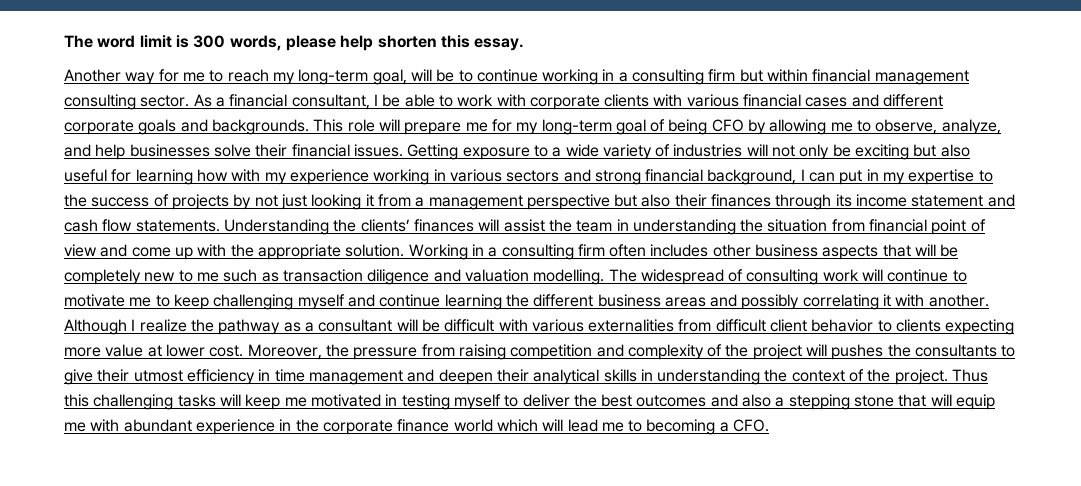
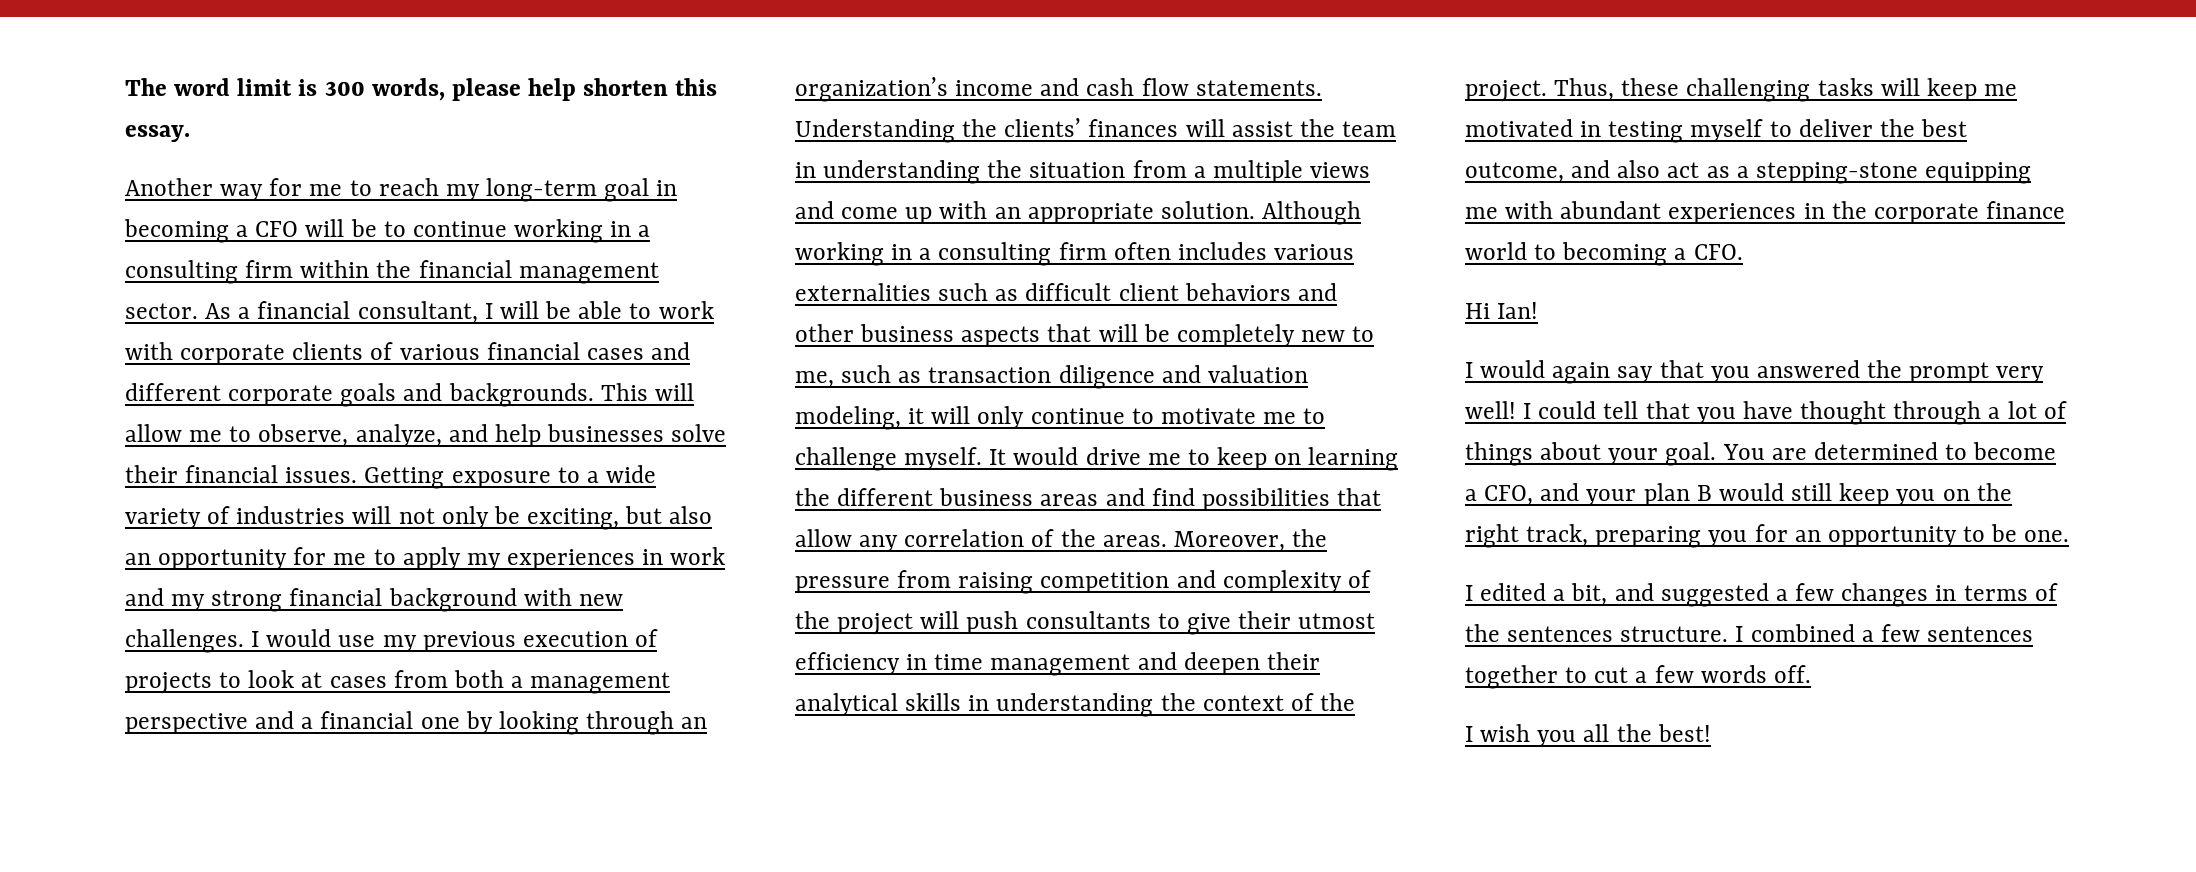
[372,69,407,85] goal, -> [604,178,678,202] [124,219,299,243] goal in becoming a CFO
[739,69,809,82] but within -> [300,260,412,278] within the
[64,94,136,110] consulting -> (659, 273) none
(378, 100) none -> [499,301,539,319] will
[653,94,683,107] with -> [370,342,394,360] of
[347,119,827,135] role will prepare me for my long-term goal of being CFO by allowing -> [654,383,694,401] [125,424,182,442] will allow
[855,144,970,160] [64,169,993,185] [64,194,984,210] exciting but also useful for learning how with my experience working in various sectors and strong financial background, I can put in my expertise to the success of projects by not just looking it from a management perspective but also their finances through its income statement -> [527,506,713,530] [125,547,726,570] [125,588,623,612] [125,629,659,653] [125,670,671,694] [125,711,708,735] [795,77,1034,102] exciting, but also an opportunity for me to apply my experiences in work and my strong financial background with new challenges. I would use my previous execution of projects to look at cases from both a management perspective and a financial one by looking through an organization’s income
[869,219,986,235] [64,244,97,257] financial point of view -> [1193,160,1371,183] a multiple views
[230,244,254,257] the -> [994,207,1021,219] an
[408,244,468,260] Working -> [1262,201,1362,225] [795,242,884,266] Although working
(709, 250) none -> [1274,244,1355,260] [795,283,1337,301] various externalities such as difficult client behaviors and
[196,272,219,282] me -> [795,371,834,388] me,
[533,269,884,285] modelling. The widespread of consulting work will -> [795,406,1025,430] modeling, it will only
[173,294,441,310] keep challenging myself and continue -> [795,447,1302,471] challenge myself. It would drive me to keep on
[741,294,989,310] [64,319,1015,335] [64,344,244,357] possibly correlating it with another. Although I realize the pathway as a consultant will be difficult with various externalities from difficult client behavior to clients expecting more value at lower cost. -> [1151,488,1382,511] [795,529,1167,552] find possibilities that allow any correlation of the areas.
[831,344,911,360] pushes the -> [966,611,1019,634] push
[952,369,989,382] [64,394,89,407] Thus this -> [1554,78,1680,101] Thus, these
[636,395,707,407] outcomes -> [1465,162,1564,183] outcome,
[775,394,996,410] a stepping stone that will equip -> [1667,162,2032,184] act as a stepping-stone equipping
[195,419,275,435] experience -> [1668,203,1797,224] experiences
[496,419,624,432] which will lead me -> (1527, 251) none
(770, 425) none -> [1465,302,1539,319] [1465,360,2045,384] [1465,401,2067,425] [1465,442,2057,466] [1465,483,2012,506] [1465,524,2070,548] [1465,583,2058,607] [1465,624,2034,642] [1465,665,1811,689] [1465,724,1711,747] // Hi Ian! // I would again say that you answered the prompt very well! I could tell that you have thought through a lot of things about your goal. You are determined to become a CFO, and your plan B would still keep you on the right track, preparing you for an opportunity to be one. // I edited a bit, and suggested a few changes in terms of the sentences structure. I combined a few sentences together to cut a few words off. // I wish you all the best!

